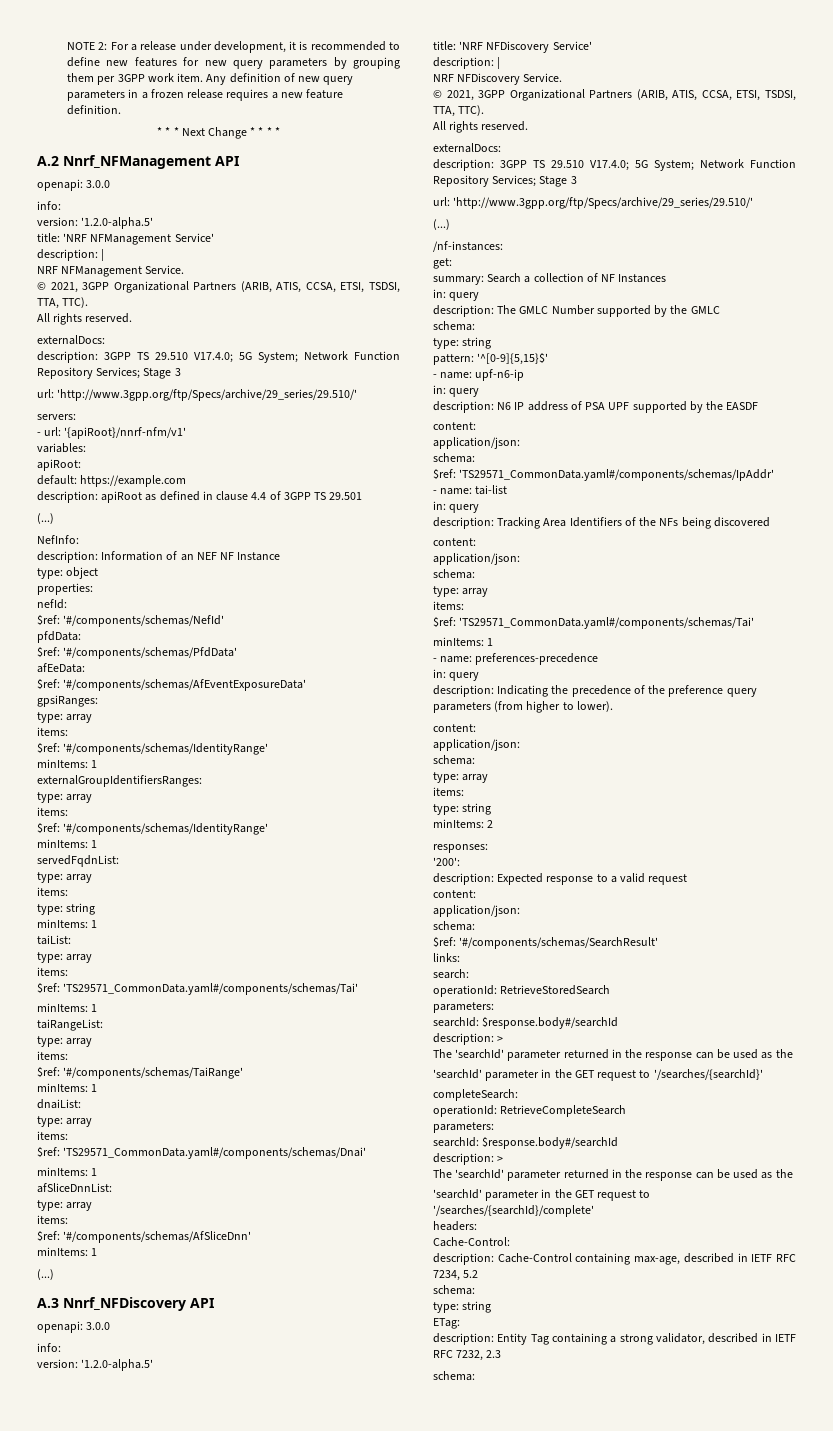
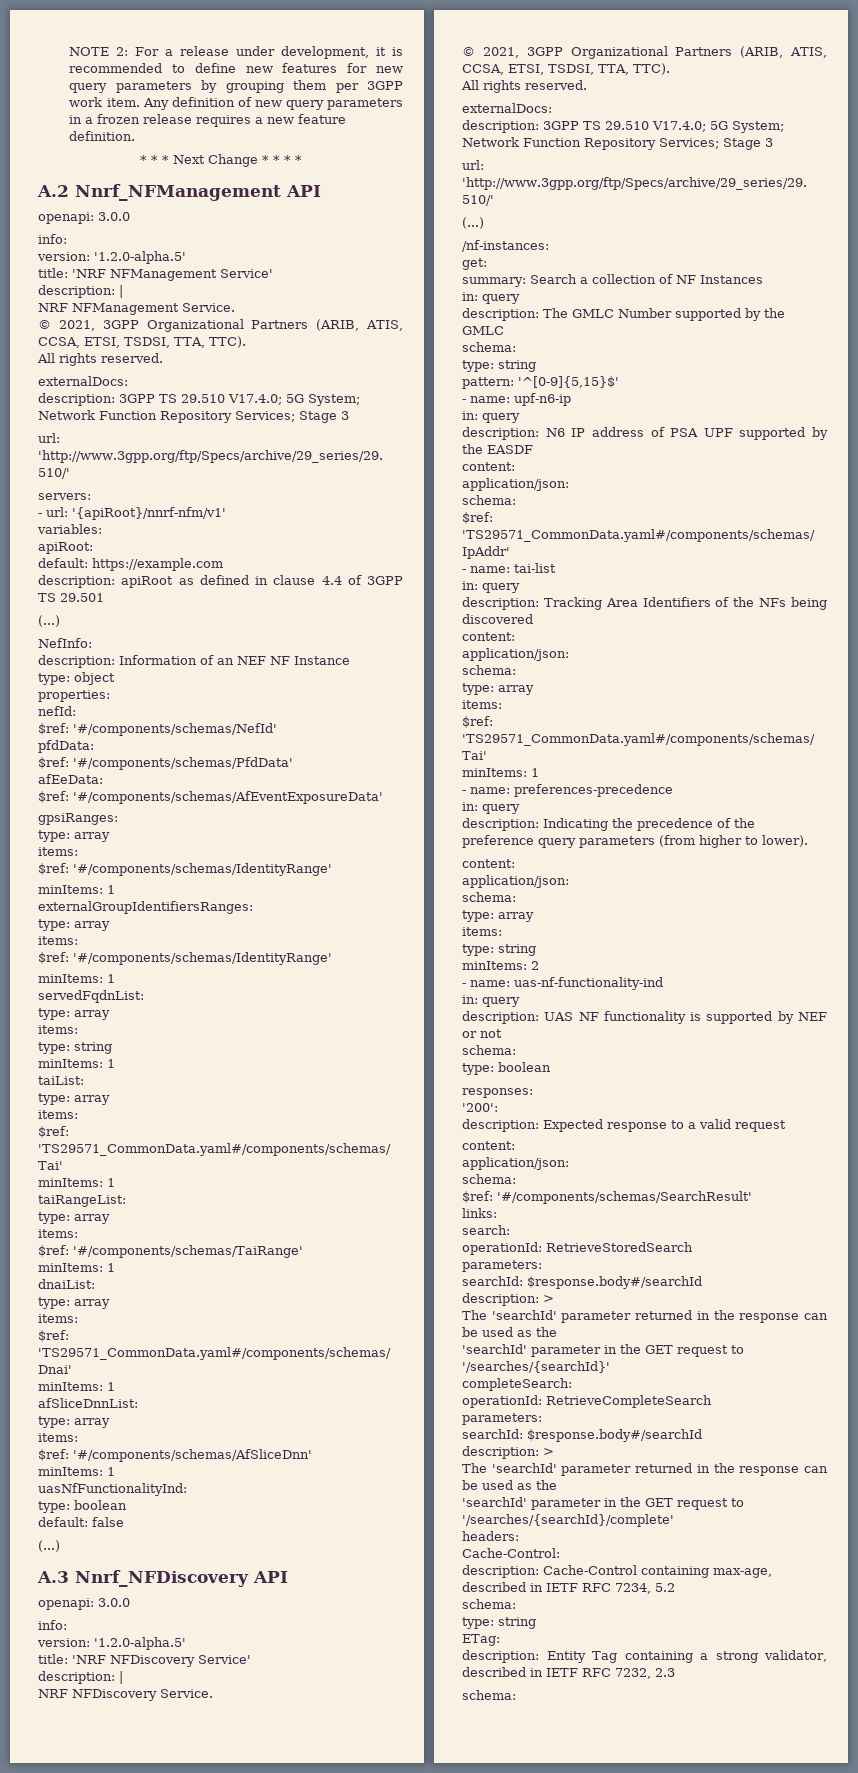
(98, 1252) none -> [38,1483,187,1496] [38,1500,127,1513] [38,1517,124,1527] // uasNfFunctionalityInd: // type: boolean // default: false
(494, 824) none -> [462,977,663,990] [462,995,520,1007] [462,1011,827,1024] [462,1029,502,1038] [462,1045,516,1055] [462,1062,551,1075] // - name: uas-nf-functionality-ind // in: query // description: UAS NF functionality is supported by NEF or not // schema: // type: boolean

